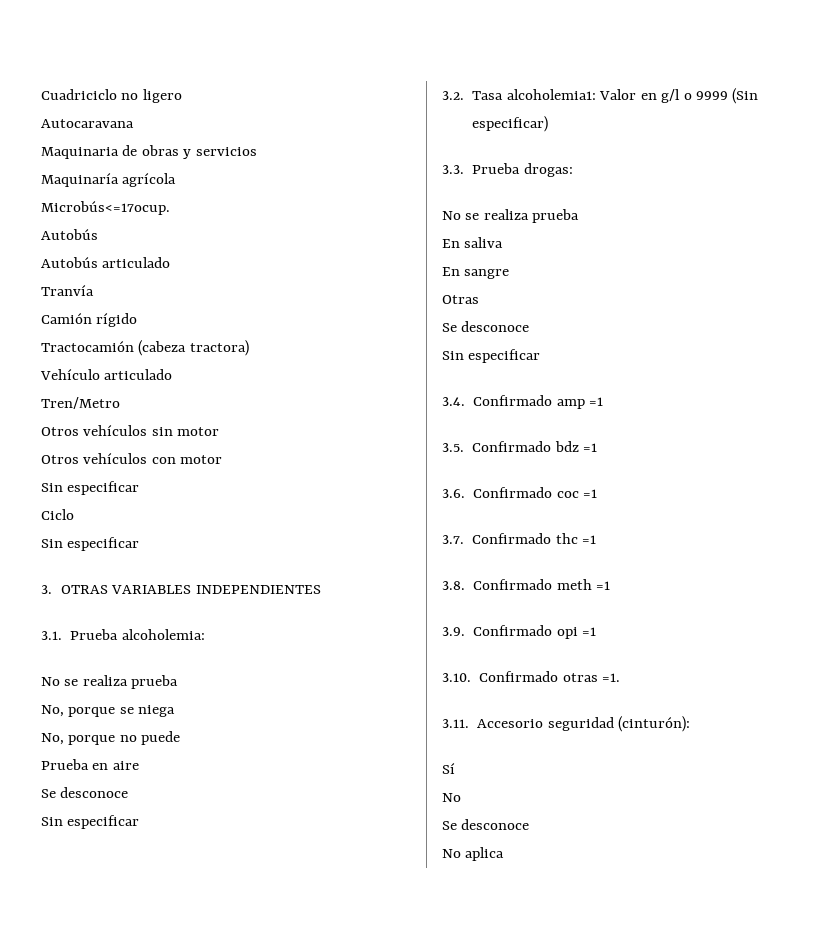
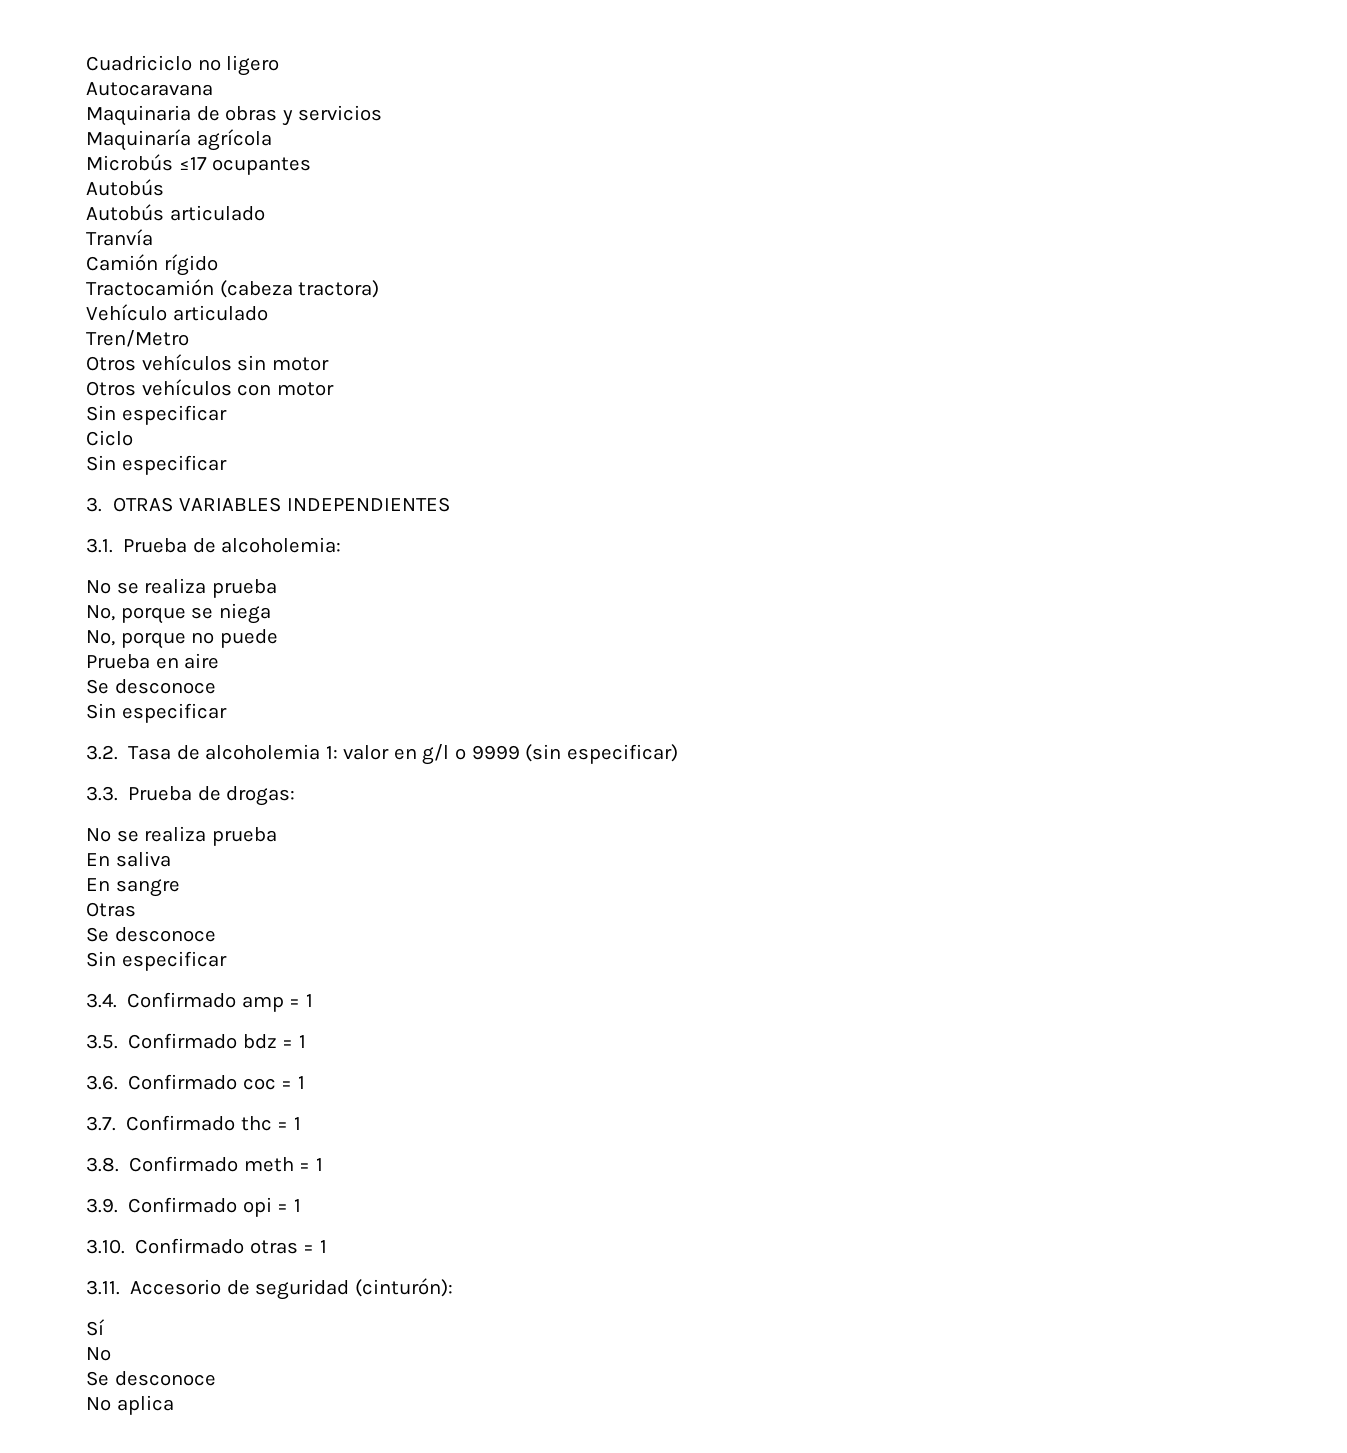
[41,201,170,215] Microbús<=17ocup. -> [86,154,312,175] Microbús ≤17 ocupantes
(119, 634) none -> [192,538,216,553] de
[506,89,637,100] alcoholemia1: Valor -> [176,744,390,760] de alcoholemia 1: valor
[732,88,759,104] (Sin -> [525,744,562,762] (sin
(521, 168) none -> [197,786,221,801] de
[589,397,604,406] =1 -> [289,994,313,1007] = 1
[583,443,598,452] =1 -> [282,1035,306,1048] = 1
[583,489,598,498] =1 -> [281,1076,305,1089] = 1
[582,535,597,544] =1 -> [277,1117,301,1130] = 1
[596,581,611,590] =1 -> [299,1158,323,1171] = 1
[582,627,597,636] =1 -> [277,1199,301,1212] = 1
[602,673,621,682] =1. -> [303,1240,327,1253] = 1
(544, 723) none -> [226,1280,250,1295] de

